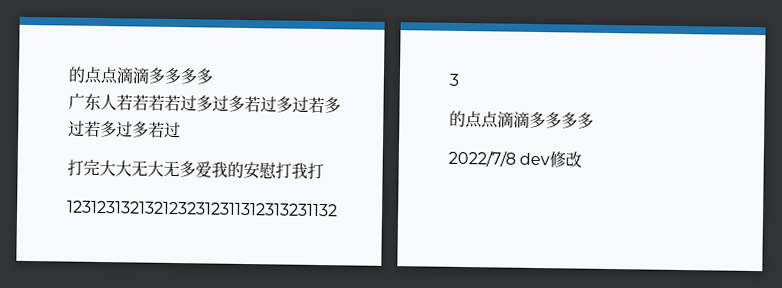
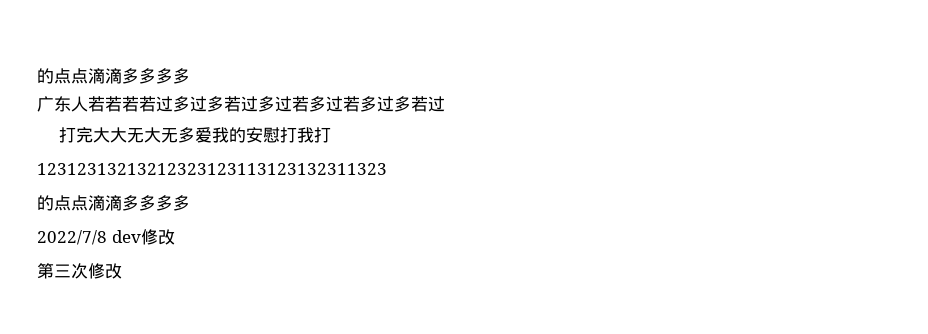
(583, 159) none -> [37,263,122,279] // 第三次修改

